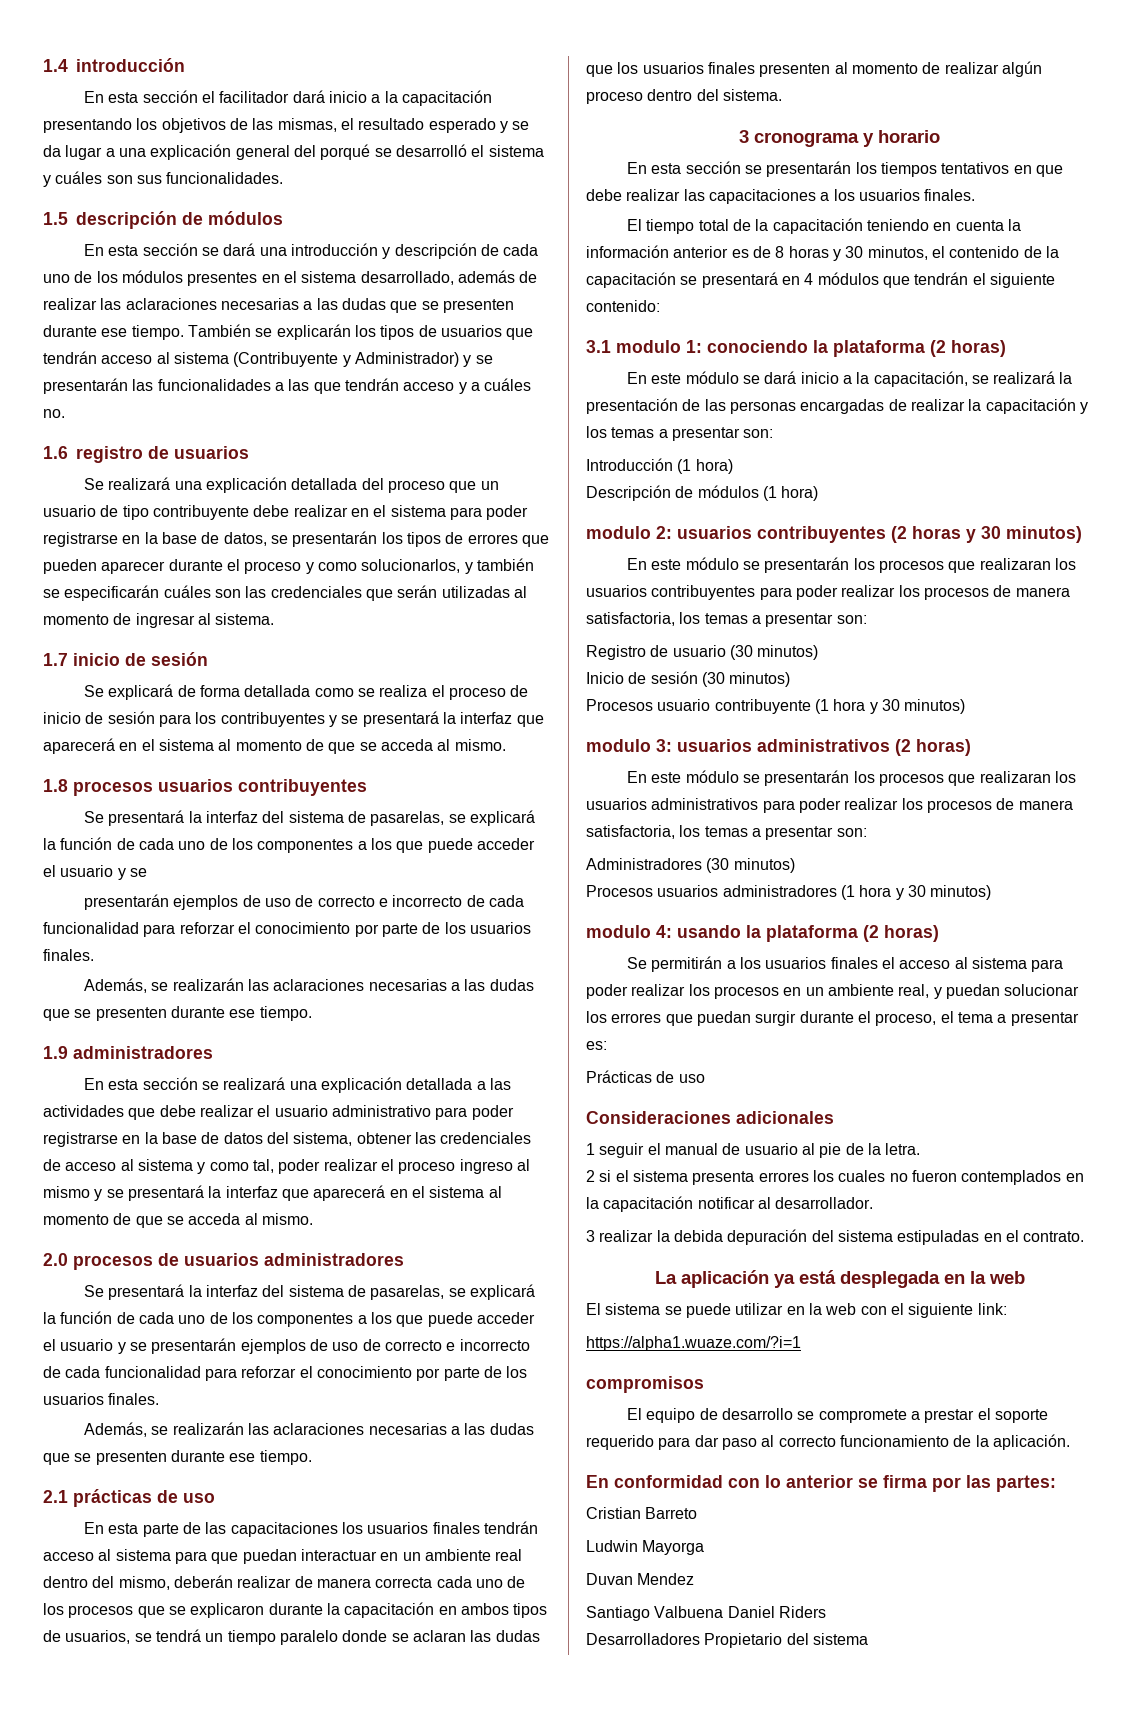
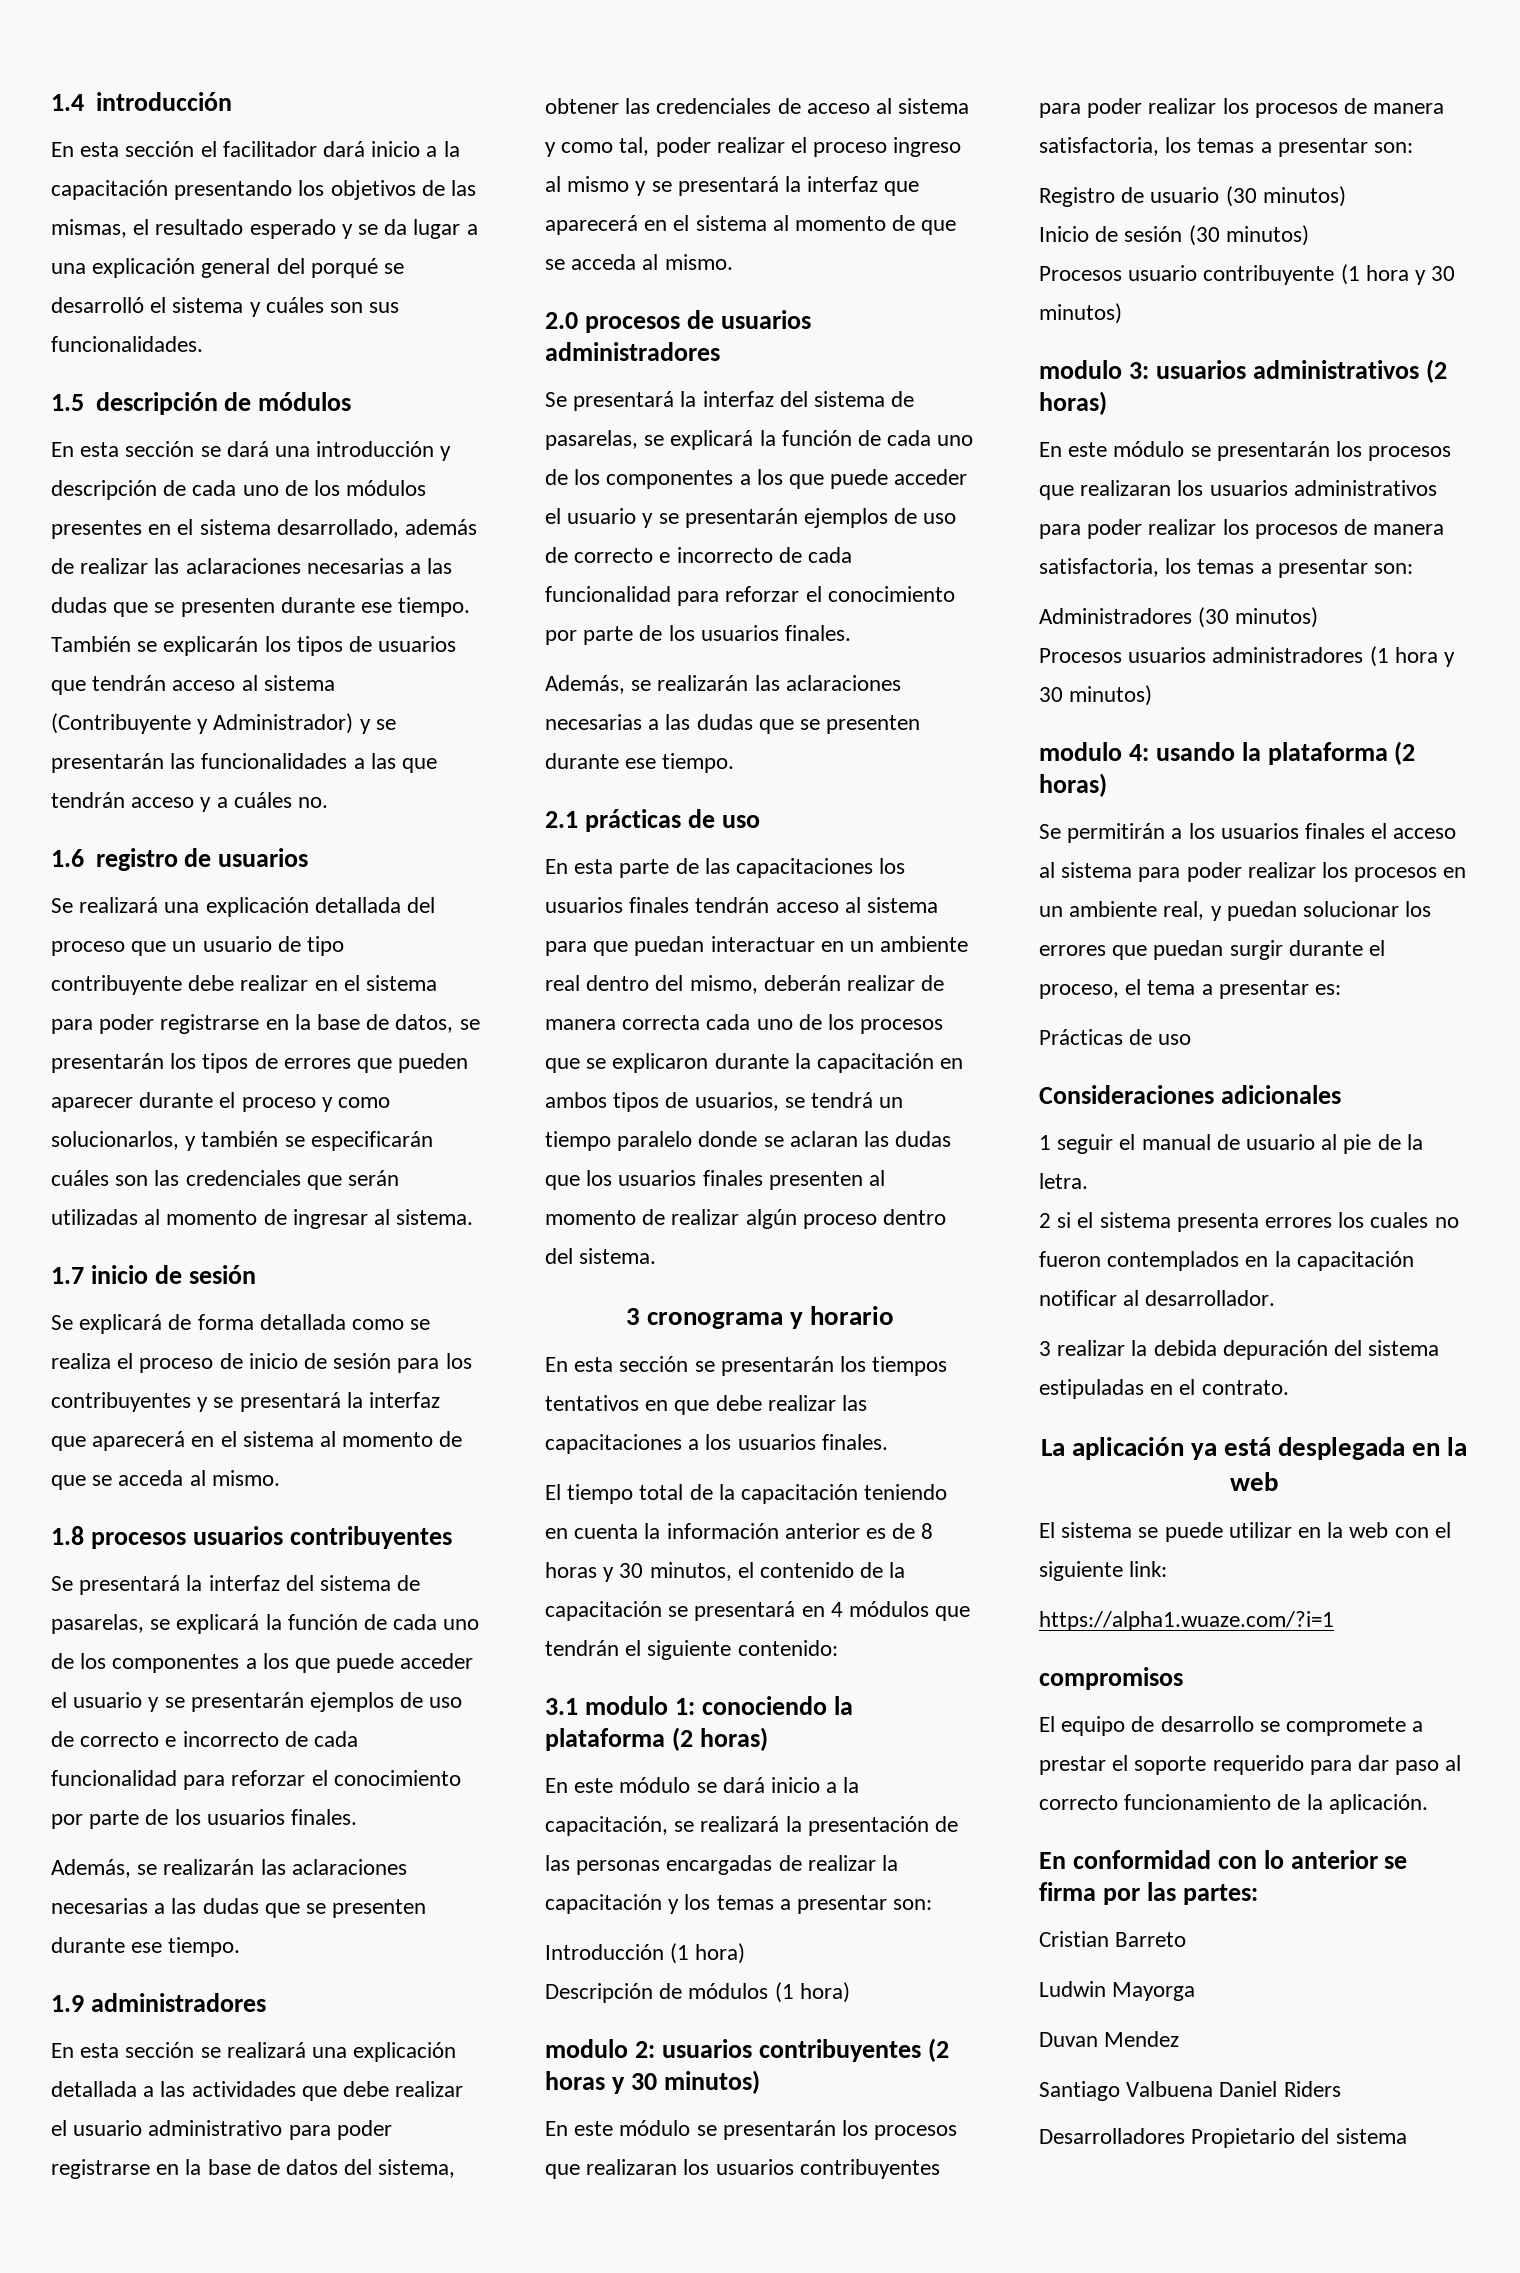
(147, 872) // -> (185, 1702) none

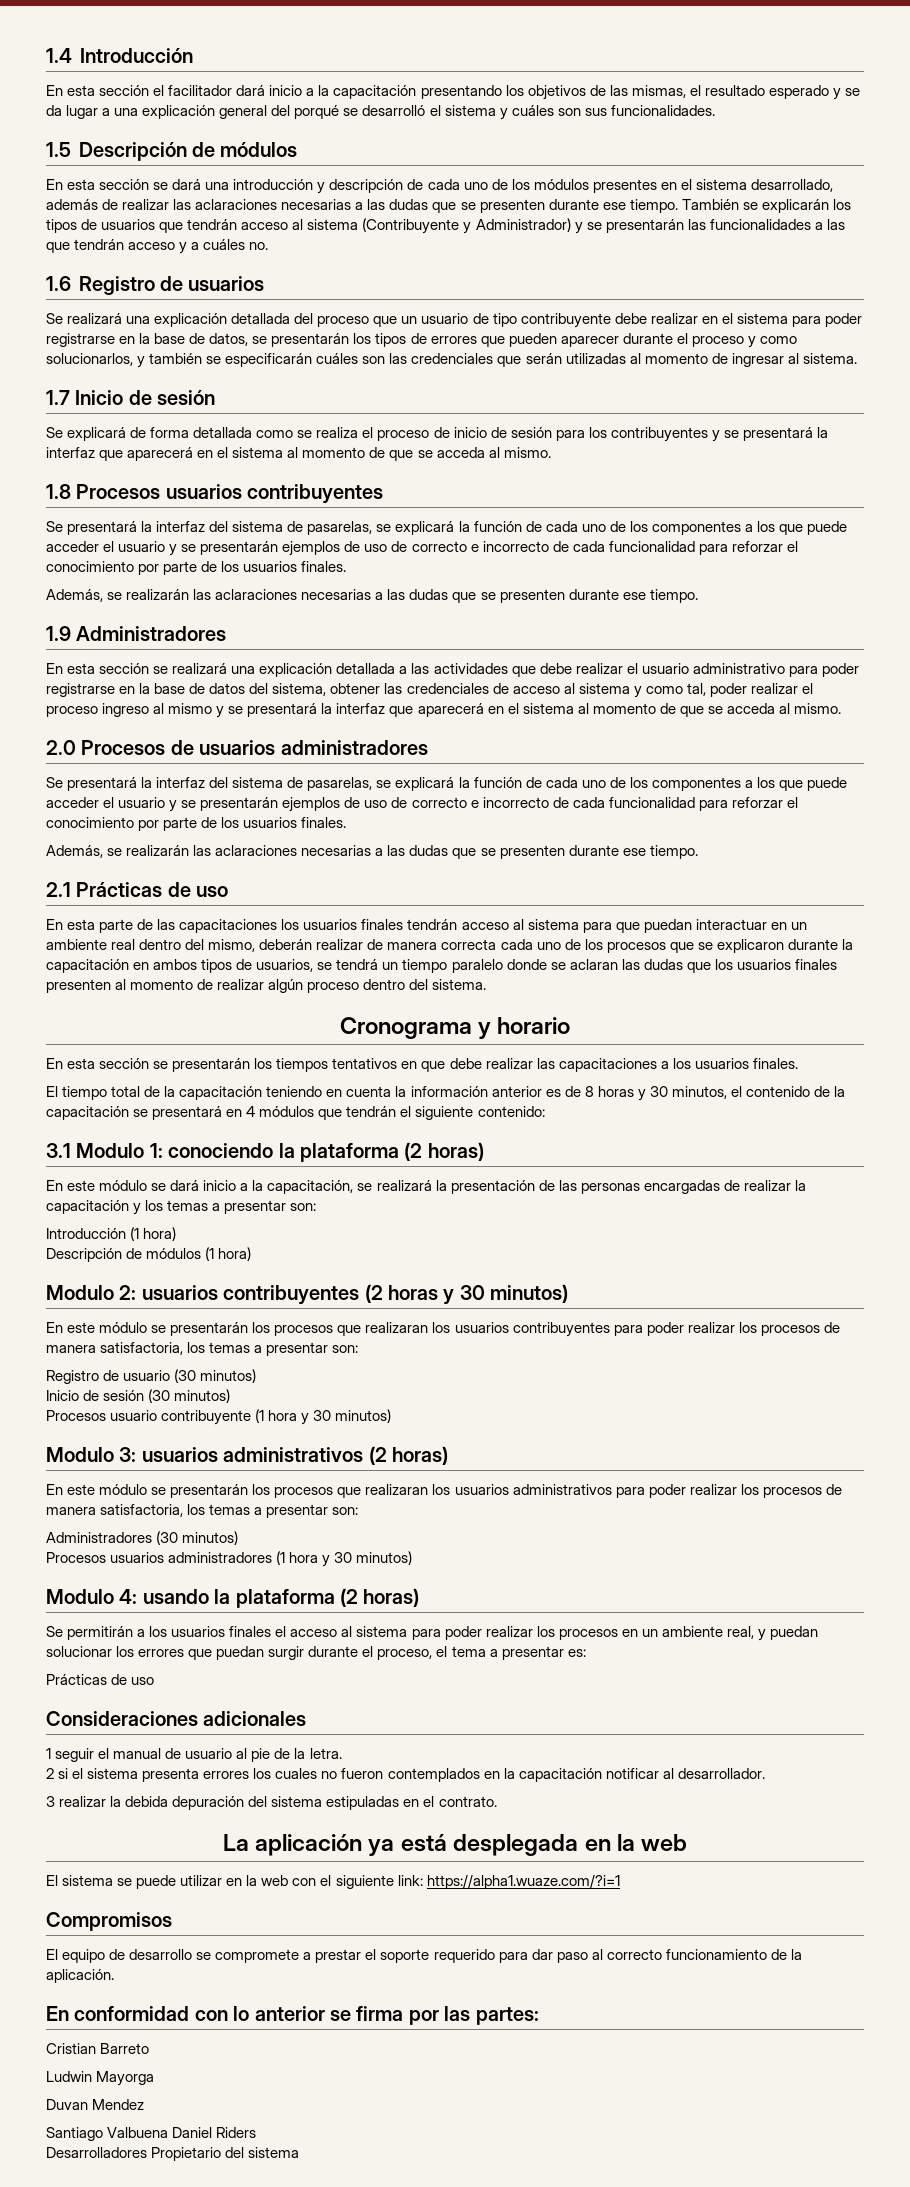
[95,92,232,111] introducción -> [79,48,193,63] Introducción
[95,392,218,415] descripción -> [78,142,187,161] Descripción
[95,848,178,871] registro -> [78,276,155,295] Registro
[90,1265,148,1284] inicio -> [75,390,124,405] Inicio
[90,1532,186,1549] procesos -> [76,484,161,499] Procesos
[90,1993,266,2012] administradores -> [76,626,227,641] Administradores
[584,316,680,333] procesos -> [81,740,166,755] Procesos
[584,809,681,832] prácticas -> [76,882,163,897] Prácticas
[625,1308,783,1329] 3 cronograma -> [339,1017,472,1039] Cronograma
[584,1696,668,1715] modulo -> [76,1143,145,1158] Modulo
[545,2039,628,2058] modulo -> [46,1285,114,1300] Modulo
[1039,360,1122,379] modulo -> [46,1447,114,1462] Modulo
[1039,742,1122,761] modulo -> [46,1589,114,1604] Modulo
(1168, 1569) // -> (423, 1880) none
[1039,1667,1183,1690] compromisos -> [46,1912,172,1931] Compromisos

